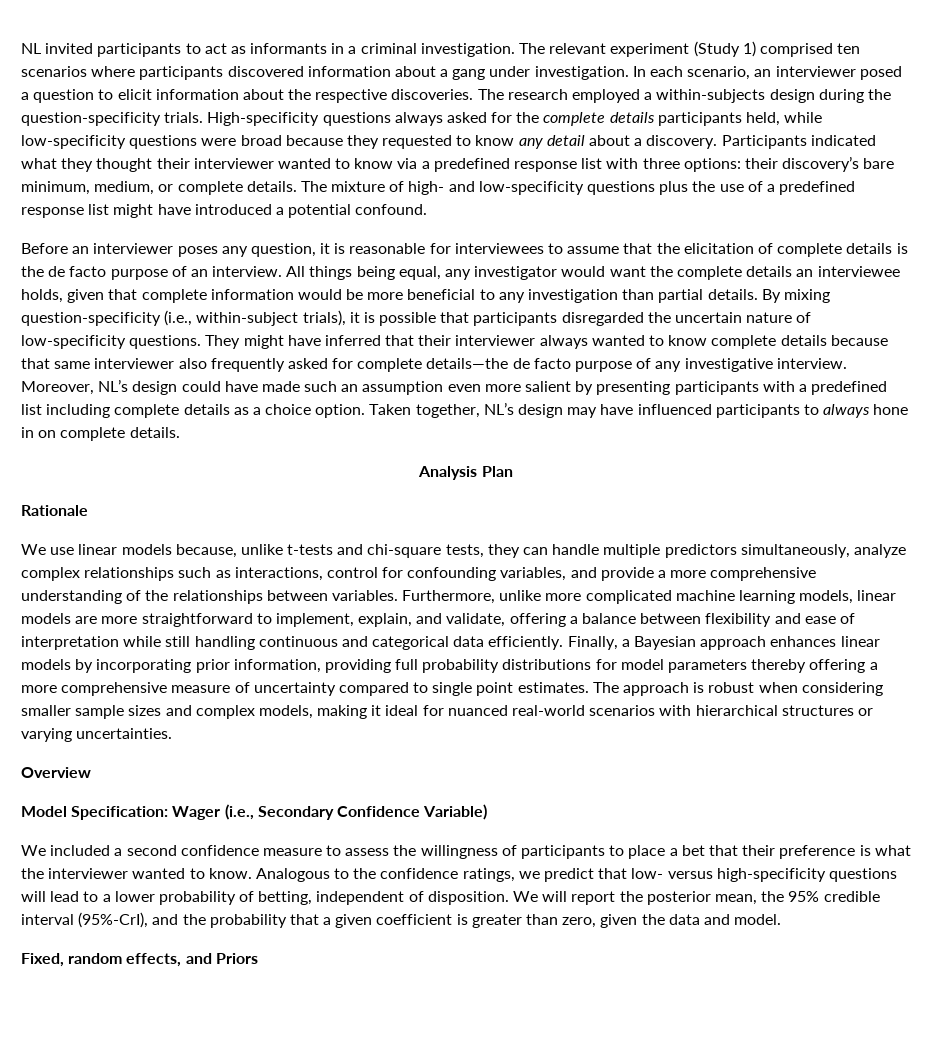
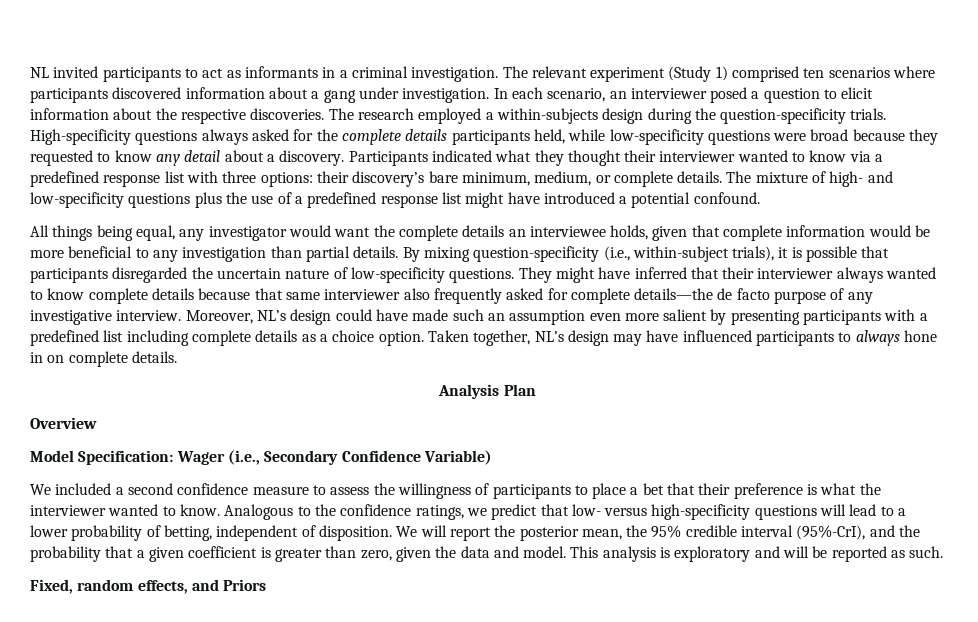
[21,243,908,257] [21,266,283,280] Before an interviewer poses any question, it is reasonable for interviewees to assume that the elicitation of complete details is the de facto purpose of an interview. -> (760, 198) none
[21,505,88,516] [21,544,906,558] [21,567,817,581] [21,590,897,604] [21,613,855,627] [21,636,880,650] [21,659,878,673] [21,682,883,696] [21,705,873,719] [21,728,173,742] // Rationale // We use linear models because, unlike t-tests and chi-square tests, they can handle multiple predictors simultaneously, analyze complex relationships such as interactions, control for confounding variables, and provide a more comprehensive understanding of the relationships between variables. Furthermore, unlike more complicated machine learning models, linear models are more straightforward to implement, explain, and validate, offering a balance between flexibility and ease of interpretation while still handling continuous and categorical data efficiently. Finally, a Bayesian approach enhances linear models by incorporating prior information, providing full probability distributions for model parameters thereby offering a more comprehensive measure of uncertainty compared to single point estimates. The approach is robust when considering smaller sample sizes and complex models, making it ideal for nuanced real-world scenarios with hierarchical structures or varying uncertainties. -> (536, 390) none
(782, 919) none -> [570,546,944,562] This analysis is exploratory and will be reported as such.

